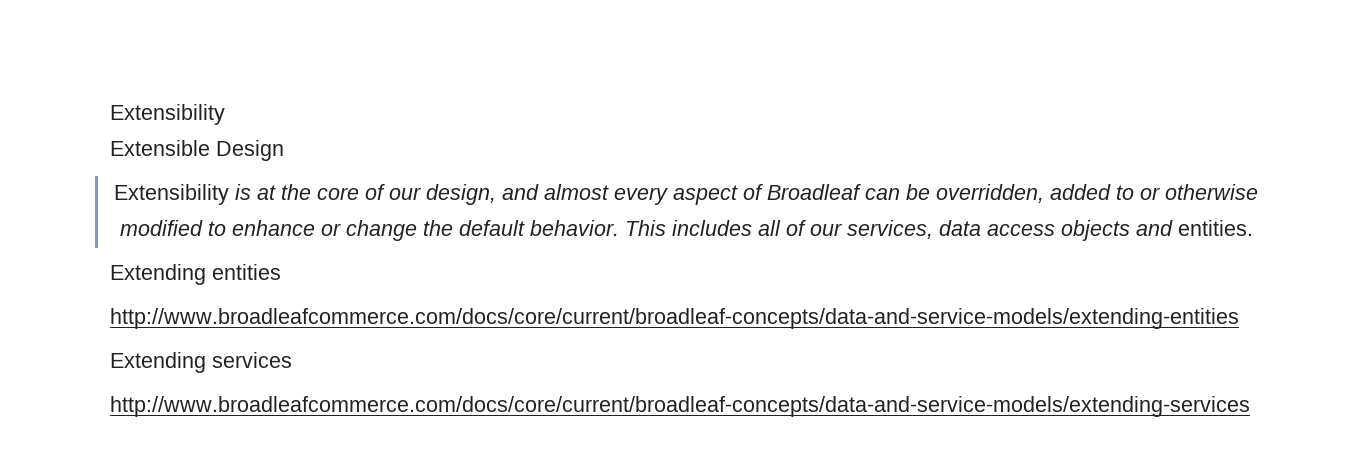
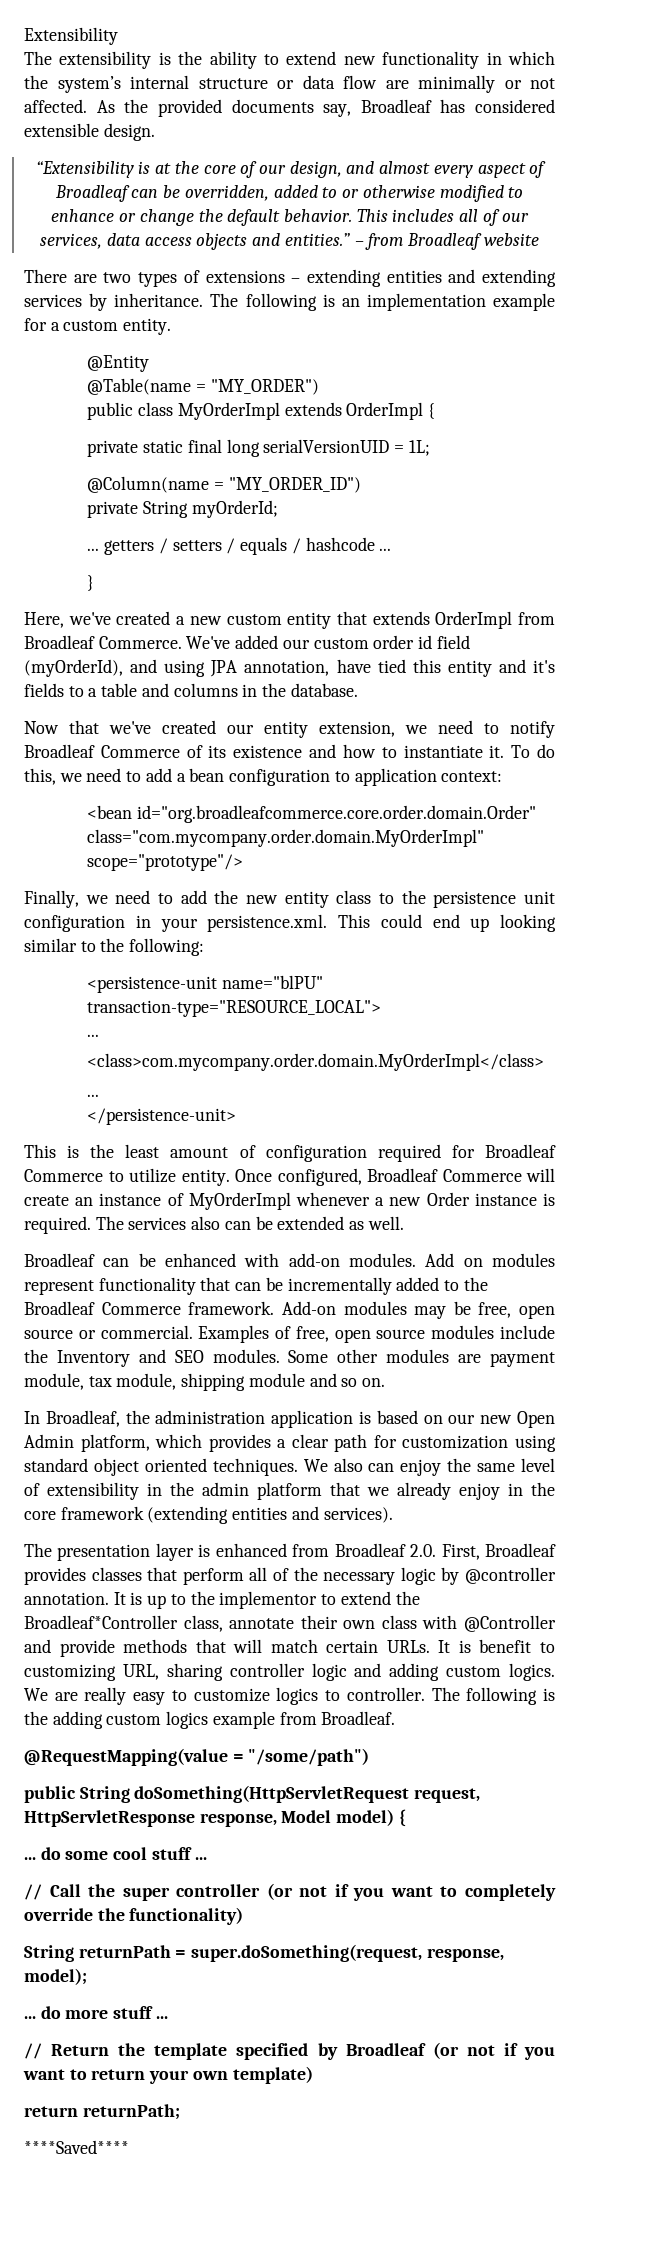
[110,140,284,161] [114,184,229,205] Extensible Design // Extensibility -> [24,51,555,69] [24,75,555,93] [24,99,555,117] [24,123,155,141] [35,161,134,178] The extensibility is the ability to extend new functionality in which the system’s internal structure or data flow are minimally or not affected. As the provided documents say, Broadleaf has considered extensible design. // “Extensibility
[1177,220,1253,236] [110,264,281,285] [110,308,1239,329] [110,352,292,373] [110,396,1250,417] entities. // Extending entities // http://www.broadleafcommerce.com/docs/core/current/broadleaf-concepts/data-and-service-models/extending-entities // Extending services // http://www.broadleafcommerce.com/docs/core/current/broadleaf-concepts/data-and-service-models/extending-services -> [284,233,539,250] [24,269,556,287] [24,293,555,311] [24,318,172,335] [87,355,150,372] [87,378,319,395] [87,402,436,420] [87,439,430,457] [87,476,361,493] [87,500,278,518] [87,537,392,555] [87,575,95,591] [24,611,555,629] [24,635,470,649] [24,659,556,677] [24,683,358,697] [24,720,555,738] [24,744,555,758] [24,768,503,786] [87,805,537,823] [87,829,485,847] [87,854,244,871] [24,890,555,908] [24,914,556,932] [24,938,205,956] [87,975,324,993] [87,1000,382,1017] [87,1034,100,1037] [87,1053,545,1071] [87,1094,100,1097] [87,1108,237,1125] [24,1144,556,1162] [24,1168,555,1186] [24,1192,555,1210] [24,1216,404,1234] [24,1253,555,1267] [24,1277,488,1295] [24,1301,555,1319] [24,1325,555,1343] [24,1349,556,1367] [24,1373,386,1391] [24,1410,556,1428] [24,1434,556,1452] [24,1458,555,1476] [24,1482,555,1500] [24,1506,393,1524] [24,1543,557,1561] [24,1567,557,1585] [24,1591,420,1609] [24,1615,556,1632] [24,1639,555,1657] [24,1663,555,1681] [24,1687,556,1705] [24,1711,396,1729] [24,1748,370,1766] [24,1785,481,1803] [24,1809,406,1827] [24,1847,207,1860] [24,1883,556,1901] [24,1907,244,1925] [24,1944,504,1962] [24,1968,87,1985] [24,2006,168,2019] [24,2042,556,2060] [23,2066,313,2084] [24,2104,180,2120] [24,2140,129,2154] entities.” – from Broadleaf website // There are two types of extensions – extending entities and extending services by inheritance. The following is an implementation example for a custom entity. // @Entity // @Table(name = "MY_ORDER") // public class MyOrderImpl extends OrderImpl { // private static final long serialVersionUID = 1L; // @Column(name = "MY_ORDER_ID") // private String myOrderId; // ... getters / setters / equals / hashcode ... // } // Here, we've created a new custom entity that extends OrderImpl from Broadleaf Commerce. We've added our custom order id field (myOrderId), and using JPA annotation, have tied this entity and it's fields to a table and columns in the database. // Now that we've created our entity extension, we need to notify Broadleaf Commerce of its existence and how to instantiate it. To do this, we need to add a bean configuration to application context: // <bean id="org.broadleafcommerce.core.order.domain.Order" class="com.mycompany.order.domain.MyOrderImpl" scope="prototype"/> // Finally, we need to add the new entity class to the persistence unit configuration in your persistence.xml. This could end up looking similar to the following: // <persistence-unit name="blPU" transaction-type="RESOURCE_LOCAL"> // ... // <class>com.mycompany.order.domain.MyOrderImpl</class> // ... // </persistence-unit> // This is the least amount of configuration required for Broadleaf Commerce to utilize entity. Once configured, Broadleaf Commerce will create an instance of MyOrderImpl whenever a new Order instance is required. The services also can be extended as well. // Broadleaf can be enhanced with add-on modules. Add on modules represent functionality that can be incrementally added to the Broadleaf Commerce framework. Add-on modules may be free, open source or commercial. Examples of free, open source modules include the Inventory and SEO modules. Some other modules are payment module, tax module, shipping module and so on. // In Broadleaf, the administration application is based on our new Open Admin platform, which provides a clear path for customization using standard object oriented techniques. We also can enjoy the same level of extensibility in the admin platform that we already enjoy in the core framework (extending entities and services). // The presentation layer is enhanced from Broadleaf 2.0. First, Broadleaf provides classes that perform all of the necessary logic by @controller annotation. It is up to the implementor to extend the Broadleaf*Controller class, annotate their own class with @Controller and provide methods that will match certain URLs. It is benefit to customizing URL, sharing controller logic and adding custom logics. We are really easy to customize logics to controller. The following is the adding custom logics example from Broadleaf. // @RequestMapping(value = "/some/path") // public String doSomething(HttpServletRequest request, HttpServletResponse response, Model model) { // ... do some cool stuff ... // // Call the super controller (or not if you want to completely override the functionality) // String returnPath = super.doSomething(request, response, model); // ... do more stuff ... // // Return the template specified by Broadleaf (or not if you want to return your own template) // return returnPath; // ****Saved****

